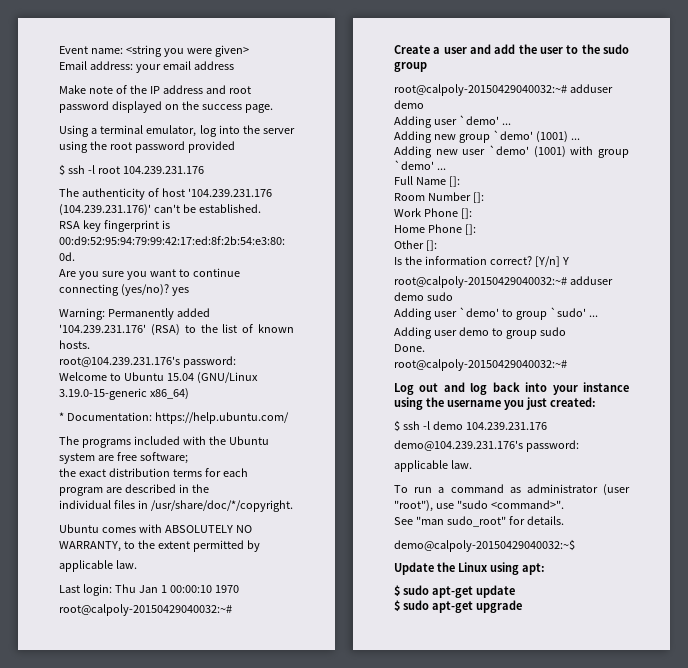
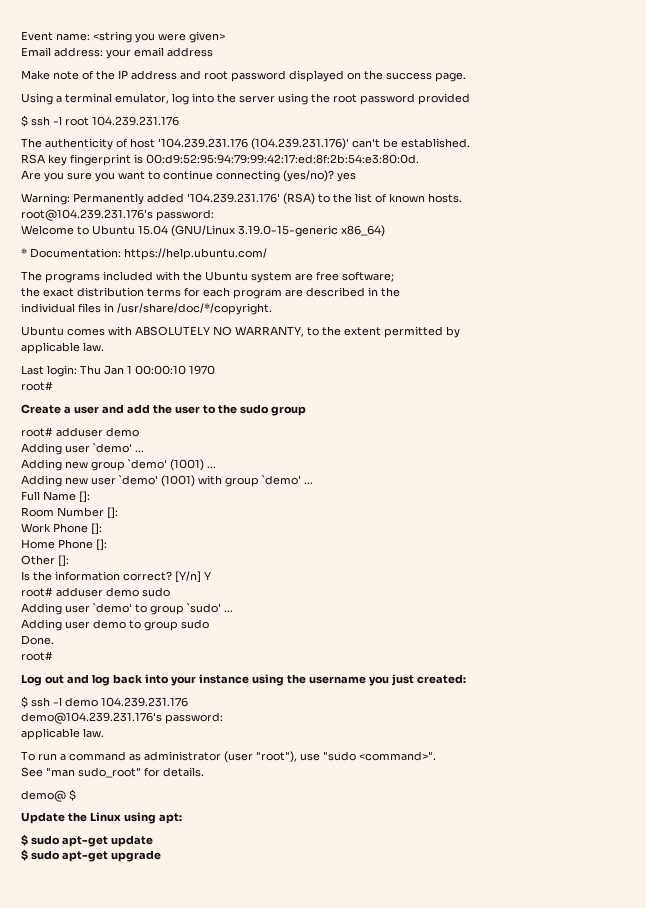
[59,604,232,616] root@calpoly-20150429040032:~# -> [21,381,53,391] root#
[394,84,567,96] root@calpoly-20150429040032:~# -> [21,427,53,437] root#
[394,276,567,288] root@calpoly-20150429040032:~# -> [21,587,53,597] root#
[394,359,567,371] root@calpoly-20150429040032:~# -> [21,651,53,661] root#
[394,539,575,552] demo@calpoly-20150429040032:~$ -> [21,789,76,802] demo@ $

